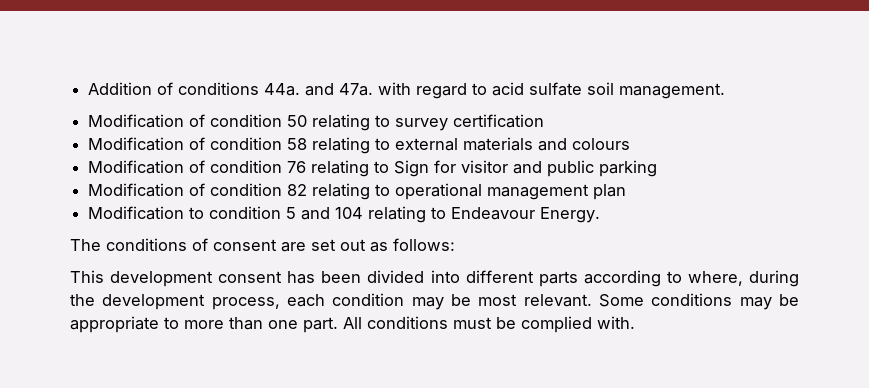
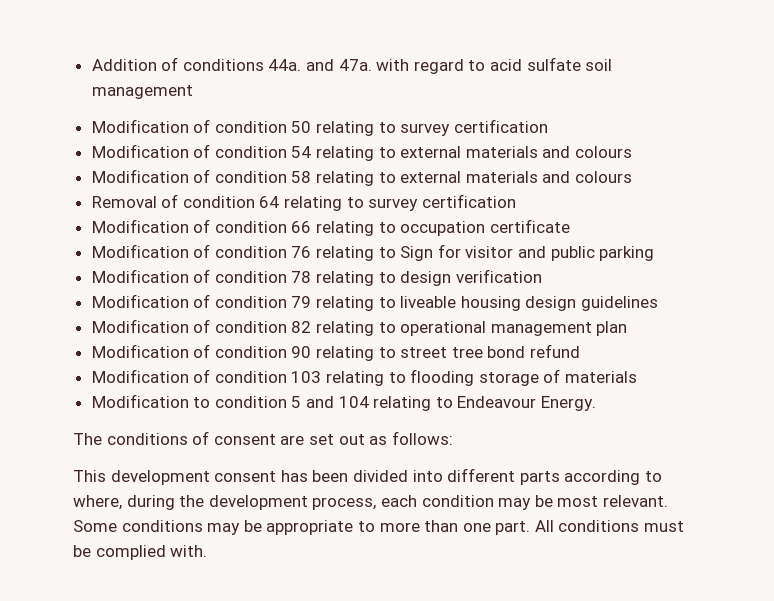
[619,83,726,99] management. -> [91,85,193,99] management
(545, 121) none -> [91,144,633,161] // Modification of condition 54 relating to external materials and colours
(631, 144) none -> [91,194,516,211] [91,219,570,236] // Removal of condition 64 relating to survey certification // Modification of condition 66 relating to occupation certificate
(658, 168) none -> [91,269,542,286] [91,294,659,311] // Modification of condition 78 relating to design verification // Modification of condition 79 relating to liveable housing design guidelines
(627, 192) none -> [91,344,581,361] [91,369,638,386] // Modification of condition 90 relating to street tree bond refund // Modification of condition 103 relating to flooding storage of materials

